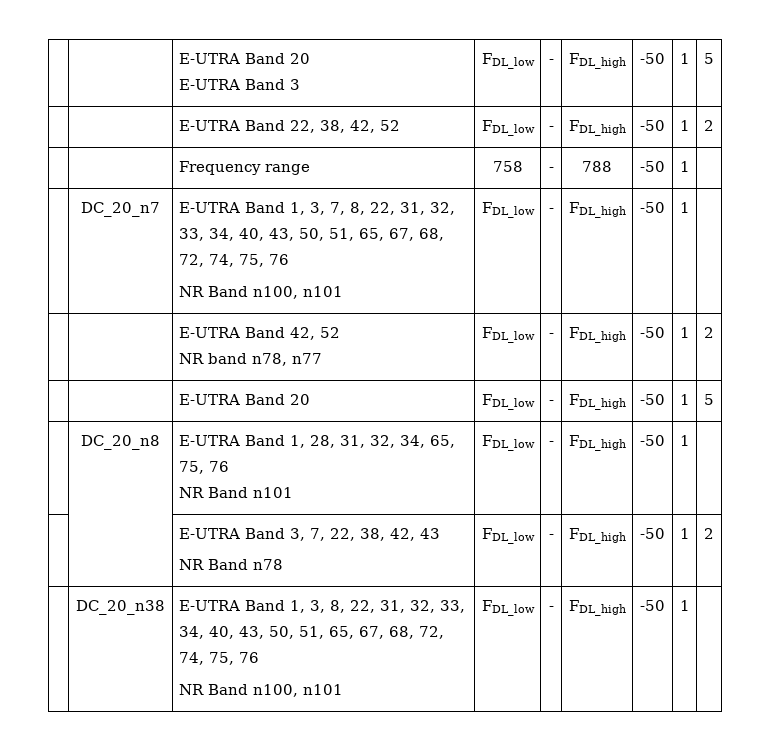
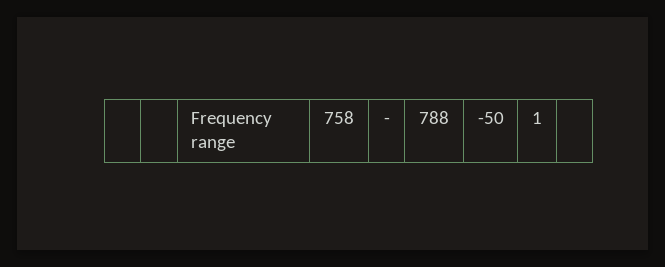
[178,53,310,64] [178,79,300,90] [481,53,535,69] [548,59,554,64] [568,53,626,69] [640,53,665,64] [679,53,690,64] [704,53,714,64] [178,120,400,133] [481,120,535,136] [548,126,554,131] [568,120,626,136] [640,120,665,131] [679,120,690,131] [704,120,714,131] | | E-UTRA Band 20 // E-UTRA Band 3 | FDL_low | - | FDL_high | -50 | 1 | 5 // | | E-UTRA Band 22, 38, 42, 52 | FDL_low | - | FDL_high | -50 | 1 | 2 // | -> (190, 119) |
[81,202,160,217] [178,202,455,215] [178,228,444,241] [178,254,289,267] [178,286,343,299] [481,202,535,218] [548,208,554,213] [568,202,626,218] [640,202,665,213] [679,202,690,213] [178,327,340,340] [178,353,322,366] [481,327,535,343] [548,333,554,338] [568,327,626,343] [640,327,665,338] [679,327,690,338] [704,327,714,338] [178,394,310,405] [481,394,535,410] [548,400,554,405] [568,394,626,410] [640,394,665,405] [679,394,690,405] [704,394,714,405] [81,435,160,450] [178,435,455,448] [178,461,229,474] [178,487,293,498] [481,435,535,451] [548,441,554,446] [568,435,626,451] [640,435,665,446] [679,435,690,446] [178,528,440,541] [178,559,283,570] [481,528,535,544] [548,534,554,539] [568,528,626,544] [640,528,665,539] [679,528,690,539] [704,528,714,539] [76,600,165,615] [178,600,465,613] [178,626,444,639] [178,652,259,665] [178,684,343,697] [481,600,535,616] [548,606,554,611] [568,600,626,616] [640,600,665,611] [679,600,690,611] // | DC_20_n7 | E-UTRA Band 1, 3, 7, 8, 22, 31, 32, 33, 34, 40, 43, 50, 51, 65, 67, 68, 72, 74, 75, 76 // NR Band n100, n101 | FDL_low | - | FDL_high | -50 | 1 | // | | E-UTRA Band 42, 52 // NR band n78, n77 | FDL_low | - | FDL_high | -50 | 1 | 2 // | | E-UTRA Band 20 | FDL_low | - | FDL_high | -50 | 1 | 5 // | DC_20_n8 | E-UTRA Band 1, 28, 31, 32, 34, 65, 75, 76 // NR Band n101 | FDL_low | - | FDL_high | -50 | 1 | // | | E-UTRA Band 3, 7, 22, 38, 42, 43 // NR Band n78 | FDL_low | - | FDL_high | -50 | 1 | 2 // | DC_20_n38 | E-UTRA Band 1, 3, 8, 22, 31, 32, 33, 34, 40, 43, 50, 51, 65, 67, 68, 72, 74, 75, 76 // NR Band n100, n101 | FDL_low | - | FDL_high | -50 | 1 | -> (542, 118) none

